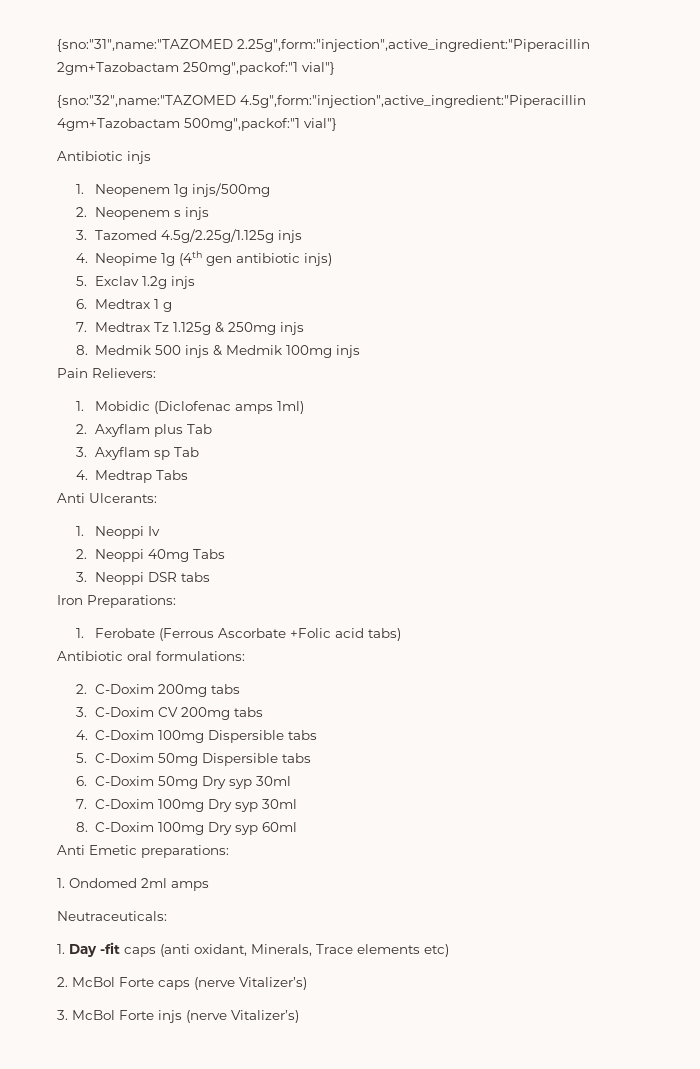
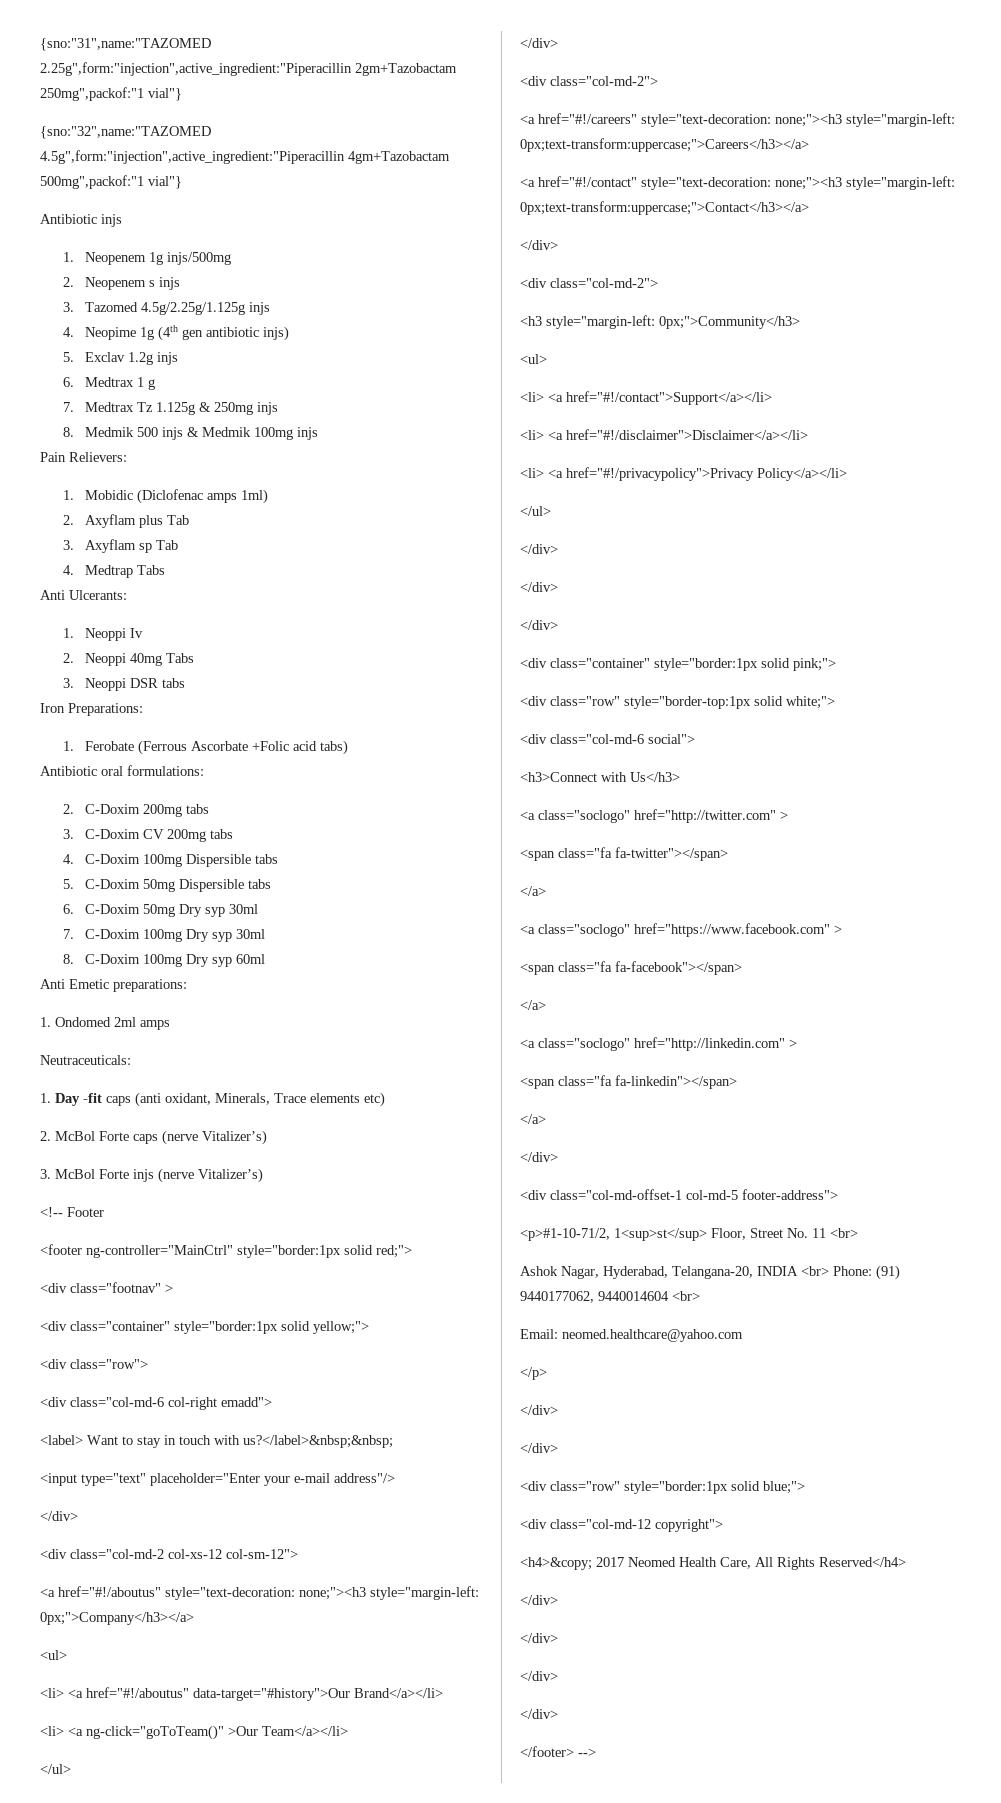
(299, 1016) none -> [40,1207,104,1217] [40,1244,412,1258] [40,1282,173,1293] [40,1321,369,1334] [40,1359,148,1369] [40,1397,272,1410] [40,1435,393,1448] [40,1473,395,1486] [40,1511,78,1521] [40,1549,298,1559] [40,1586,479,1600] [40,1612,194,1625] [40,1650,67,1660] [40,1687,443,1701] [40,1725,348,1740] [40,1764,71,1774] [520,38,558,48] [520,76,658,86] [520,113,955,127] [520,138,809,152] [520,176,955,190] [520,201,809,215] [520,240,558,250] [520,278,658,288] [520,315,800,329] [520,354,547,364] [520,391,772,405] [520,429,808,440] [520,467,847,481] [520,506,551,516] [520,544,558,554] [520,582,558,592] [520,620,558,630] [520,658,836,671] [520,696,835,709] [520,734,695,744] [520,772,680,782] [520,809,788,823] [520,847,728,861] [520,886,546,896] [520,923,842,937] [520,961,742,975] [520,1000,546,1010] [520,1037,797,1051] [520,1075,737,1089] [520,1114,546,1124] [520,1152,558,1162] [520,1189,838,1200] [520,1228,858,1241] [520,1265,900,1280] [520,1291,700,1303] [520,1329,743,1342] [520,1367,547,1380] [520,1405,558,1415] [520,1443,558,1453] [520,1481,805,1494] [520,1519,723,1532] [520,1557,906,1570] [520,1595,558,1605] [520,1633,558,1643] [520,1671,558,1681] [520,1709,558,1719] [520,1746,596,1757] // <!-- Footer // <footer ng-controller="MainCtrl" style="border:1px solid red;"> // <div class="footnav" > // <div class="container" style="border:1px solid yellow;"> // <div class="row"> // <div class="col-md-6 col-right emadd"> // <label> Want to stay in touch with us?</label>&nbsp;&nbsp; // <input type="text" placeholder="Enter your e-mail address"/> // </div> // <div class="col-md-2 col-xs-12 col-sm-12"> // <a href="#!/aboutus" style="text-decoration: none;"><h3 style="margin-left: 0px;">Company</h3></a> // <ul> // <li> <a href="#!/aboutus" data-target="#history">Our Brand</a></li> // <li> <a ng-click="goToTeam()" >Our Team</a></li> // </ul> // </div> // <div class="col-md-2"> // <a href="#!/careers" style="text-decoration: none;"><h3 style="margin-left: 0px;text-transform:uppercase;">Careers</h3></a> // <a href="#!/contact" style="text-decoration: none;"><h3 style="margin-left: 0px;text-transform:uppercase;">Contact</h3></a> // </div> // <div class="col-md-2"> // <h3 style="margin-left: 0px;">Community</h3> // <ul> // <li> <a href="#!/contact">Support</a></li> // <li> <a href="#!/disclaimer">Disclaimer</a></li> // <li> <a href="#!/privacypolicy">Privacy Policy</a></li> // </ul> // </div> // </div> // </div> // <div class="container" style="border:1px solid pink;"> // <div class="row" style="border-top:1px solid white;"> // <div class="col-md-6 social"> // <h3>Connect with Us</h3> // <a class="soclogo" href="http://twitter.com" > // <span class="fa fa-twitter"></span> // </a> // <a class="soclogo" href="https://www.facebook.com" > // <span class="fa fa-facebook"></span> // </a> // <a class="soclogo" href="http://linkedin.com" > // <span class="fa fa-linkedin"></span> // </a> // </div> // <div class="col-md-offset-1 col-md-5 footer-address"> // <p>#1-10-71/2, 1<sup>st</sup> Floor, Street No. 11 <br> // Ashok Nagar, Hyderabad, Telangana-20, INDIA <br> Phone: (91) 9440177062, 9440014604 <br> // Email: neomed.healthcare@yahoo.com // </p> // </div> // </div> // <div class="row" style="border:1px solid blue;"> // <div class="col-md-12 copyright"> // <h4>&copy; 2017 Neomed Health Care, All Rights Reserved</h4> // </div> // </div> // </div> // </div> // </footer> -->

